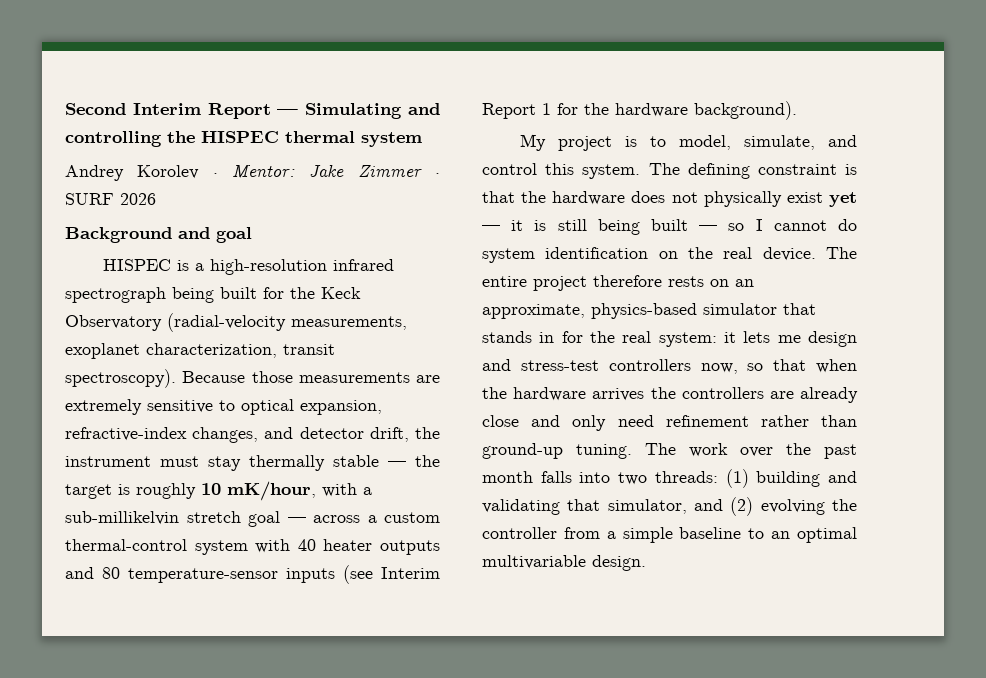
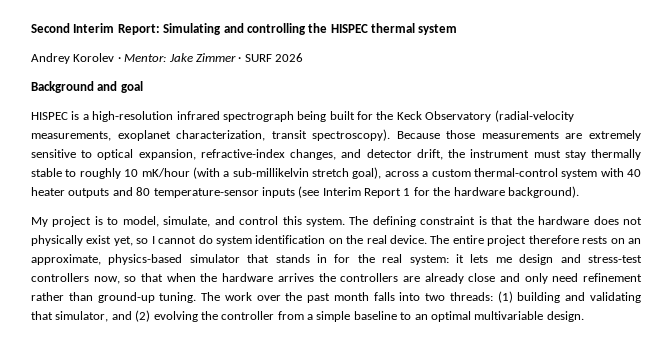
[207,103,299,119] Report — -> [117,24,160,35] Report:
[388,455,440,467] [65,481,357,501] — the target is roughly 10 mK/hour, with -> [65,167,220,179] to roughly 10 mK/hour (with
[248,511,306,527] goal — -> [352,167,382,179] goal),
[829,192,857,207] [482,219,718,235] yet — it is still being built — -> [113,236,133,246] yet,

